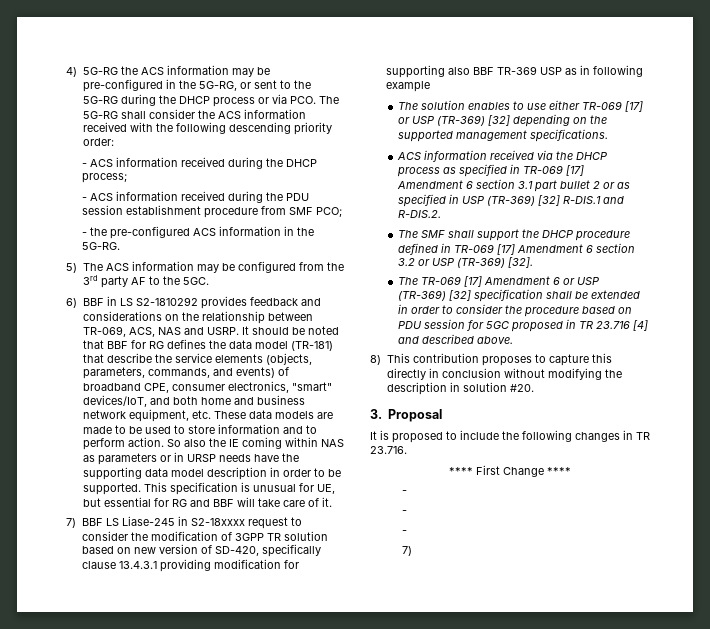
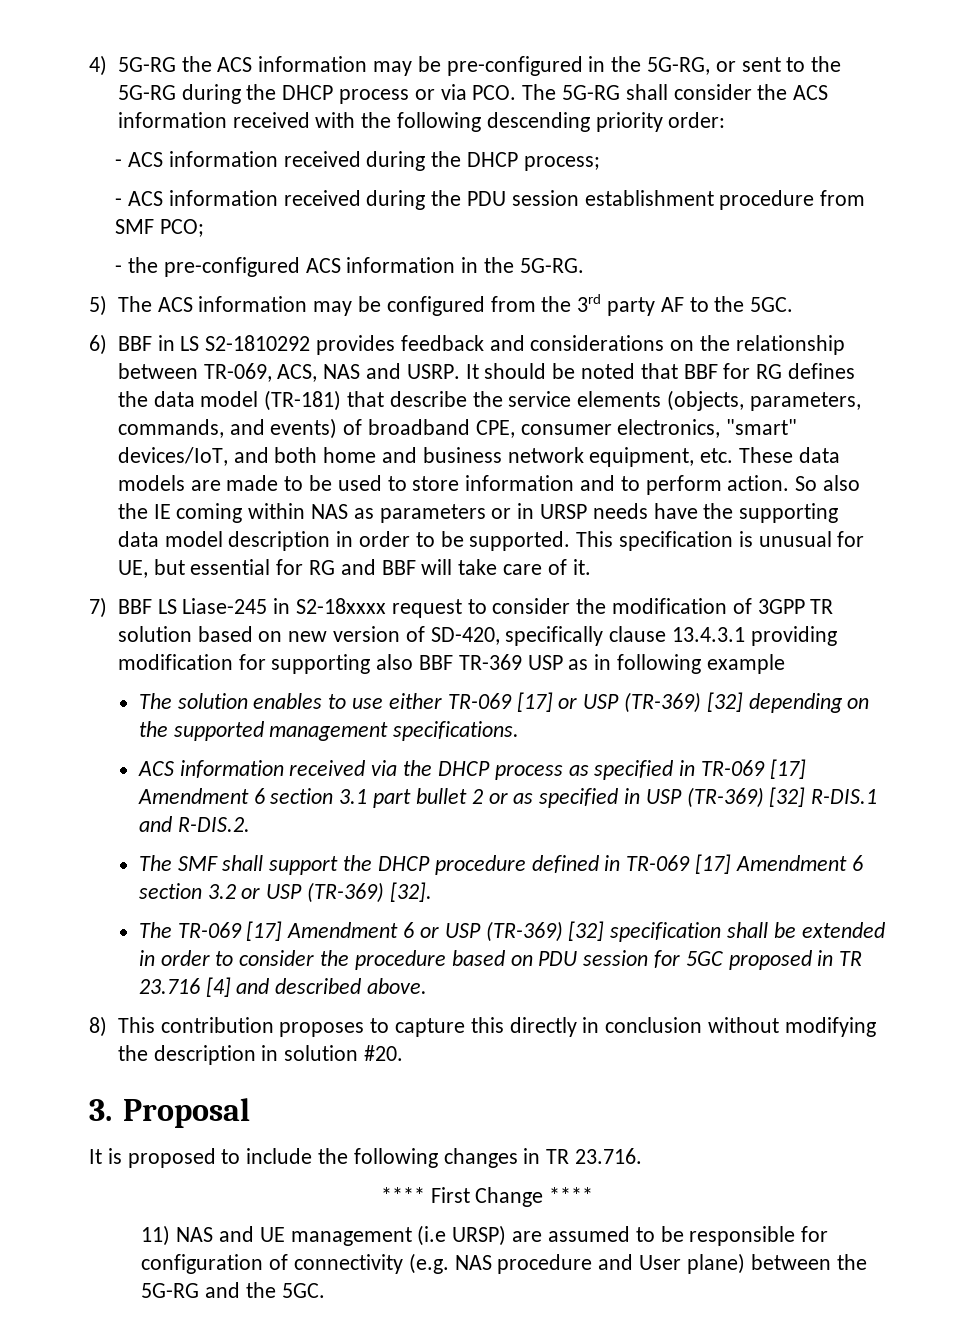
[402,490,408,494] [402,510,408,514] [402,530,408,534] [402,546,413,556] - // - // - // 7) -> [141,1225,829,1246] [141,1253,867,1274] [141,1282,325,1298] 11) NAS and UE management (i.e URSP) are assumed to be responsible for configuration of connectivity (e.g. NAS procedure and User plane) between the 5G-RG and the 5GC.

